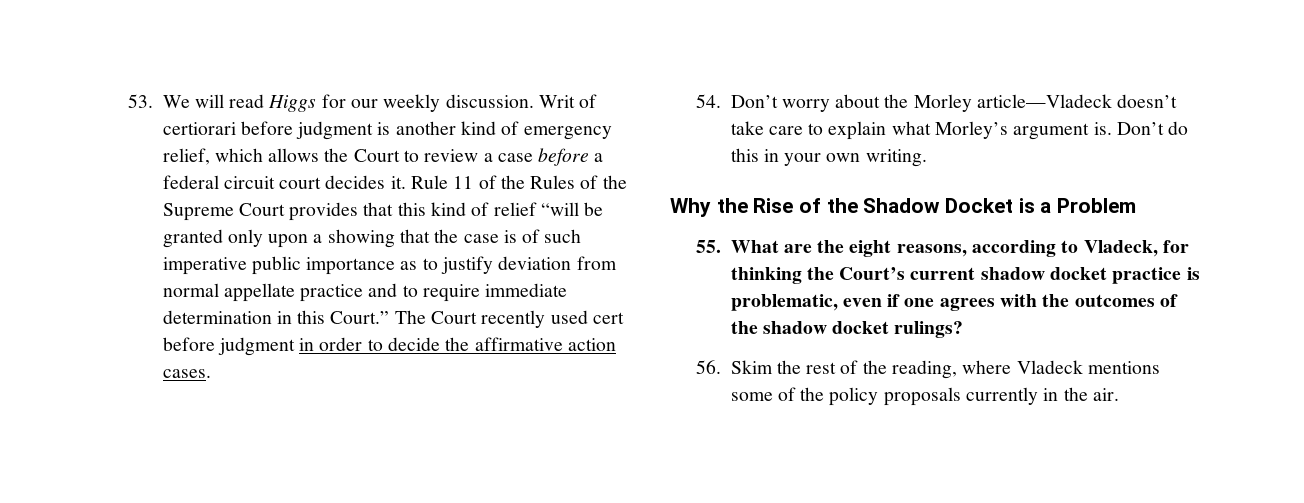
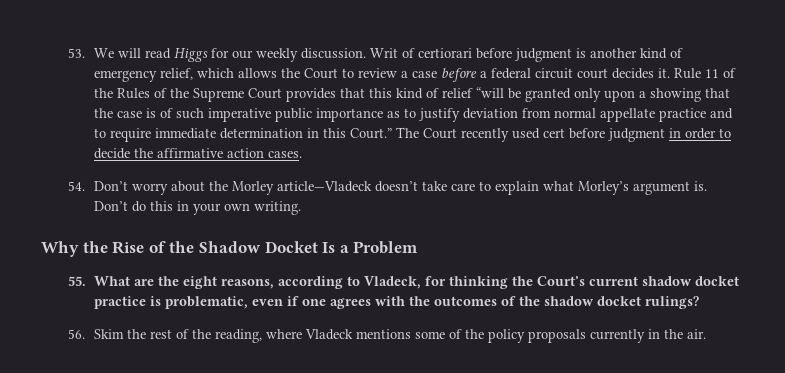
[1018,198,1035,213] is -> [322,242,336,253] Is

